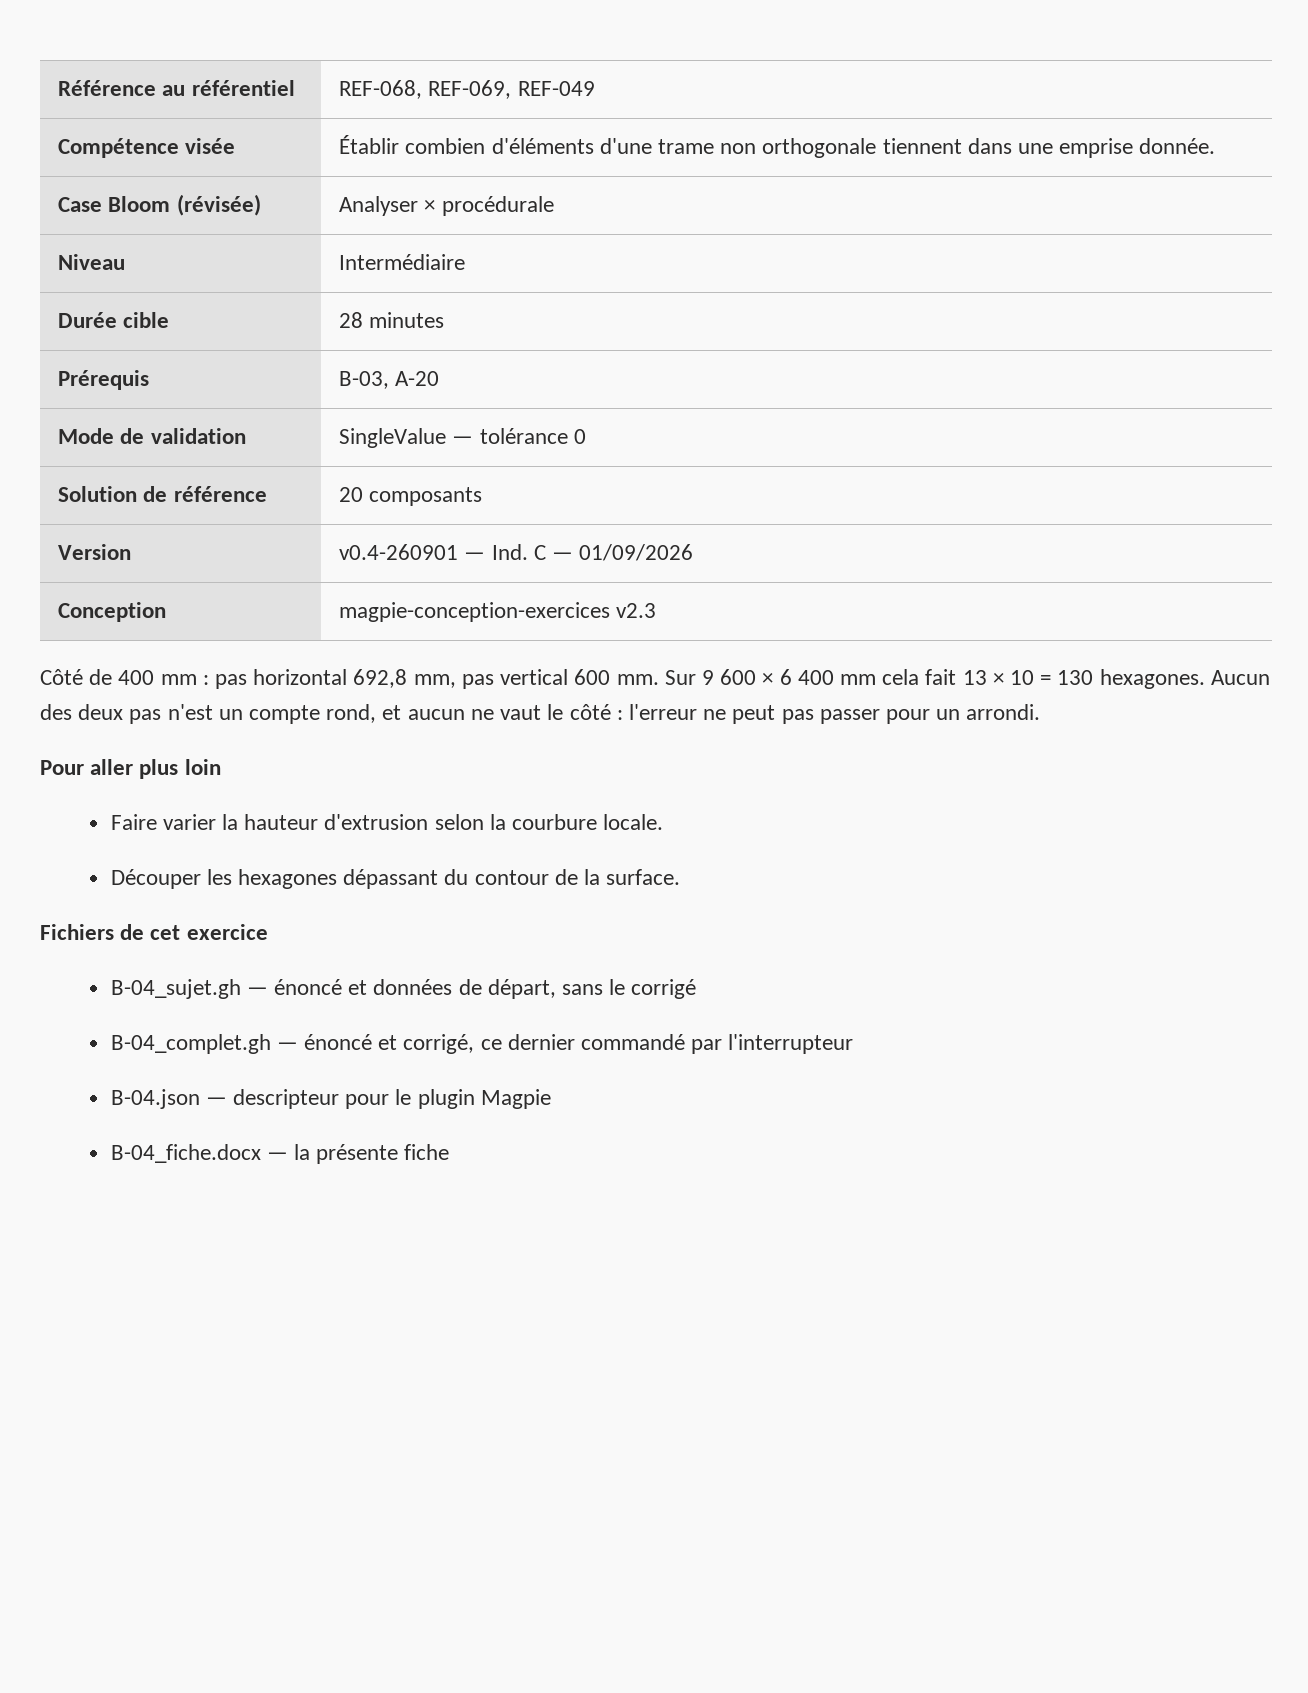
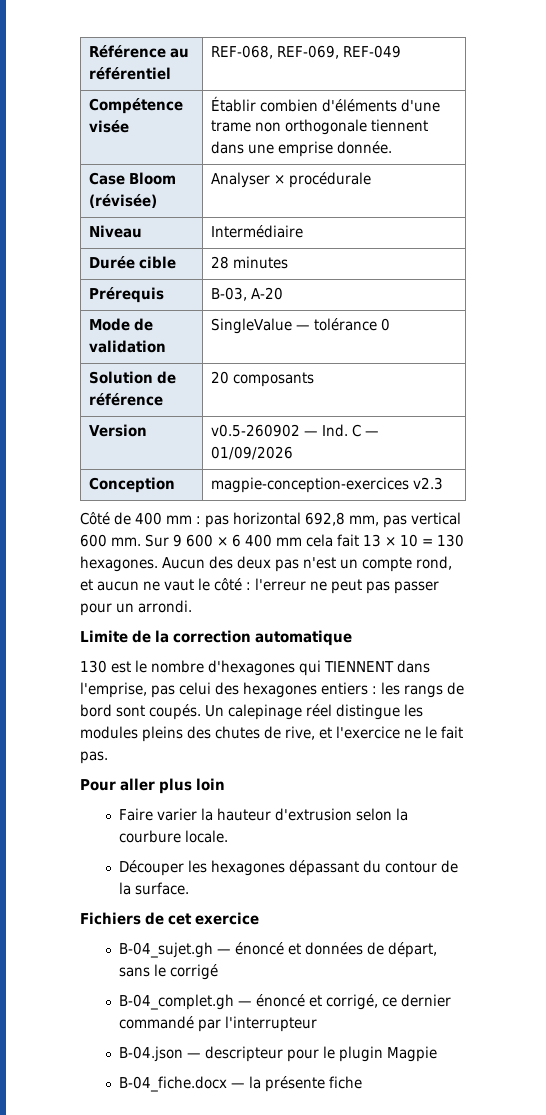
[339,544,459,560] v0.4-260901 -> [211,424,301,437] v0.5-260902
(1041, 712) none -> [80,630,352,646] [80,660,430,676] [80,682,464,698] [80,704,423,720] [80,726,463,742] [80,751,108,764] // Limite de la correction automatique // 130 est le nombre d'hexagones qui TIENNENT dans l'emprise, pas celui des hexagones entiers : les rangs de bord sont coupés. Un calepinage réel distingue les modules pleins des chutes de rive, et l'exercice ne le fait pas.

